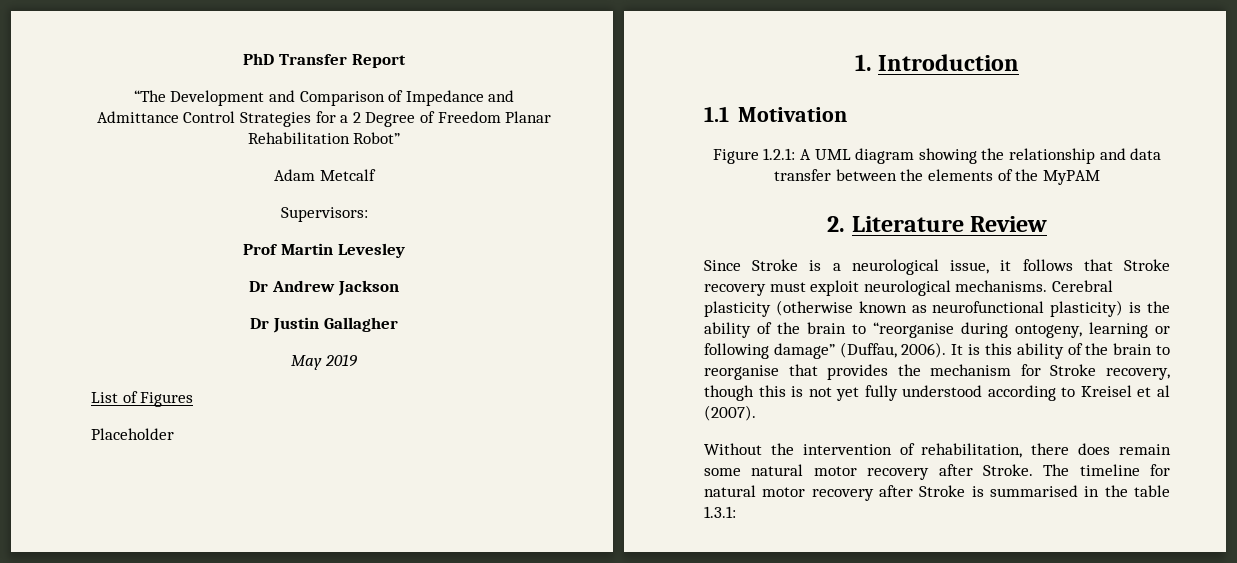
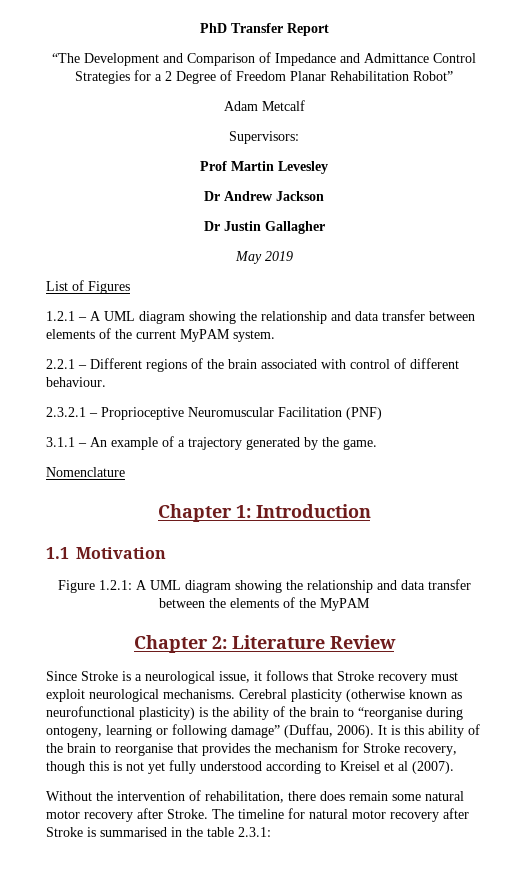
[91,428,174,440] [854,54,872,71] Placeholder // 1. -> [46,310,475,324] [46,328,275,342] [46,358,459,372] [46,377,106,387] [46,407,382,420] [46,436,377,450] [46,467,125,477] [157,504,251,522] 1.2.1 – A UML diagram showing the relationship and data transfer between elements of the current MyPAM system. // 2.2.1 – Different regions of the brain associated with control of different behaviour. // 2.3.2.1 – Proprioceptive Neuromuscular Facilitation (PNF) // 3.1.1 – An example of a trajectory generated by the game. // Nomenclature // Chapter 1:
[827,216,846,232] 2. -> [133,635,227,653] Chapter 2:
[704,506,736,518] 1.3.1: -> [238,827,271,837] 2.3.1:

